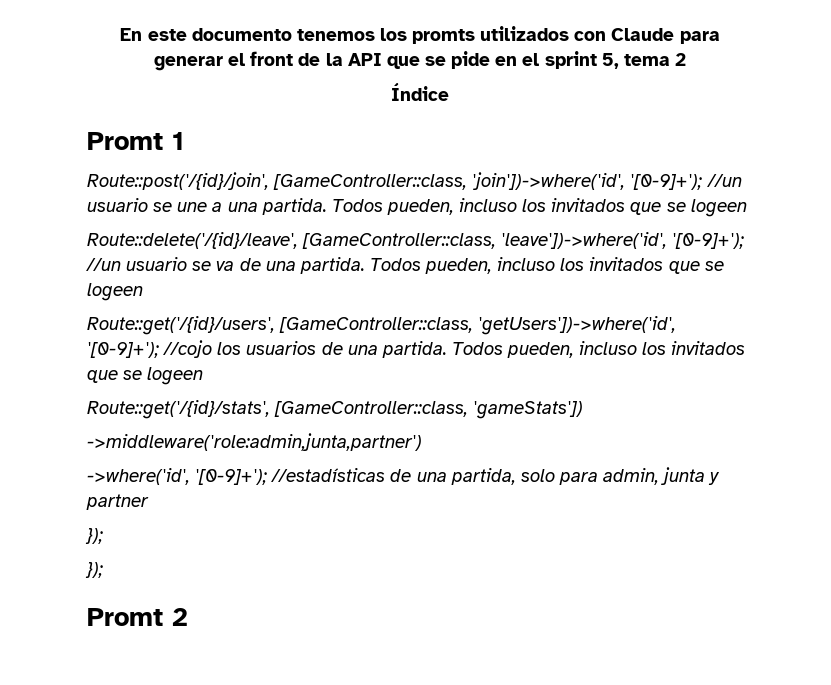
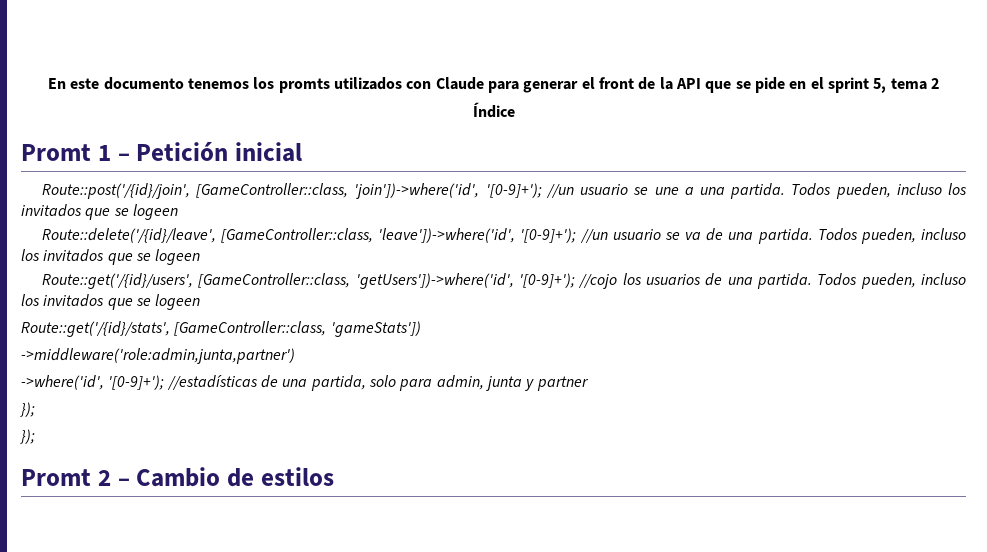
(184, 141) none -> [117,142,302,162] – Petición inicial
(188, 617) none -> [117,467,334,487] – Cambio de estilos

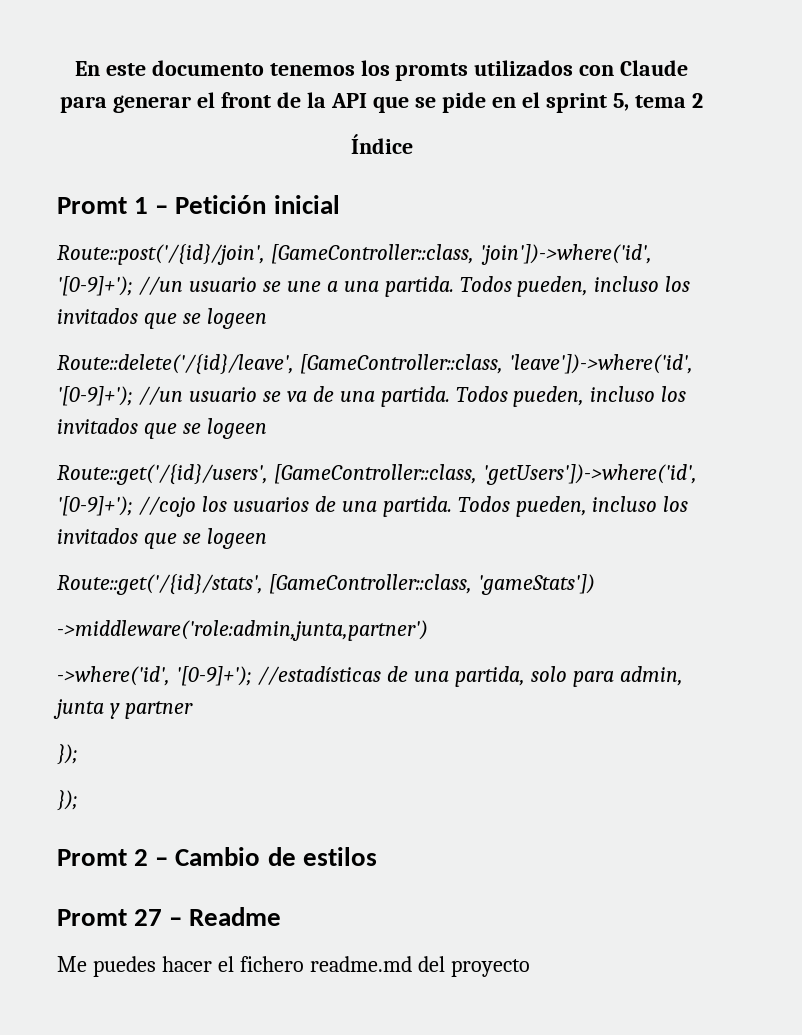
(334, 476) none -> [57,907,282,926] [57,956,530,977] // Promt 27 – Readme // Me puedes hacer el fichero readme.md del proyecto

